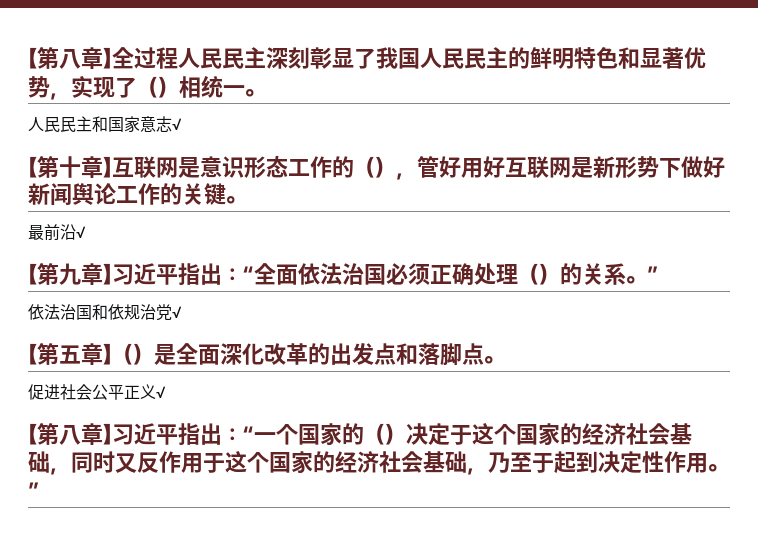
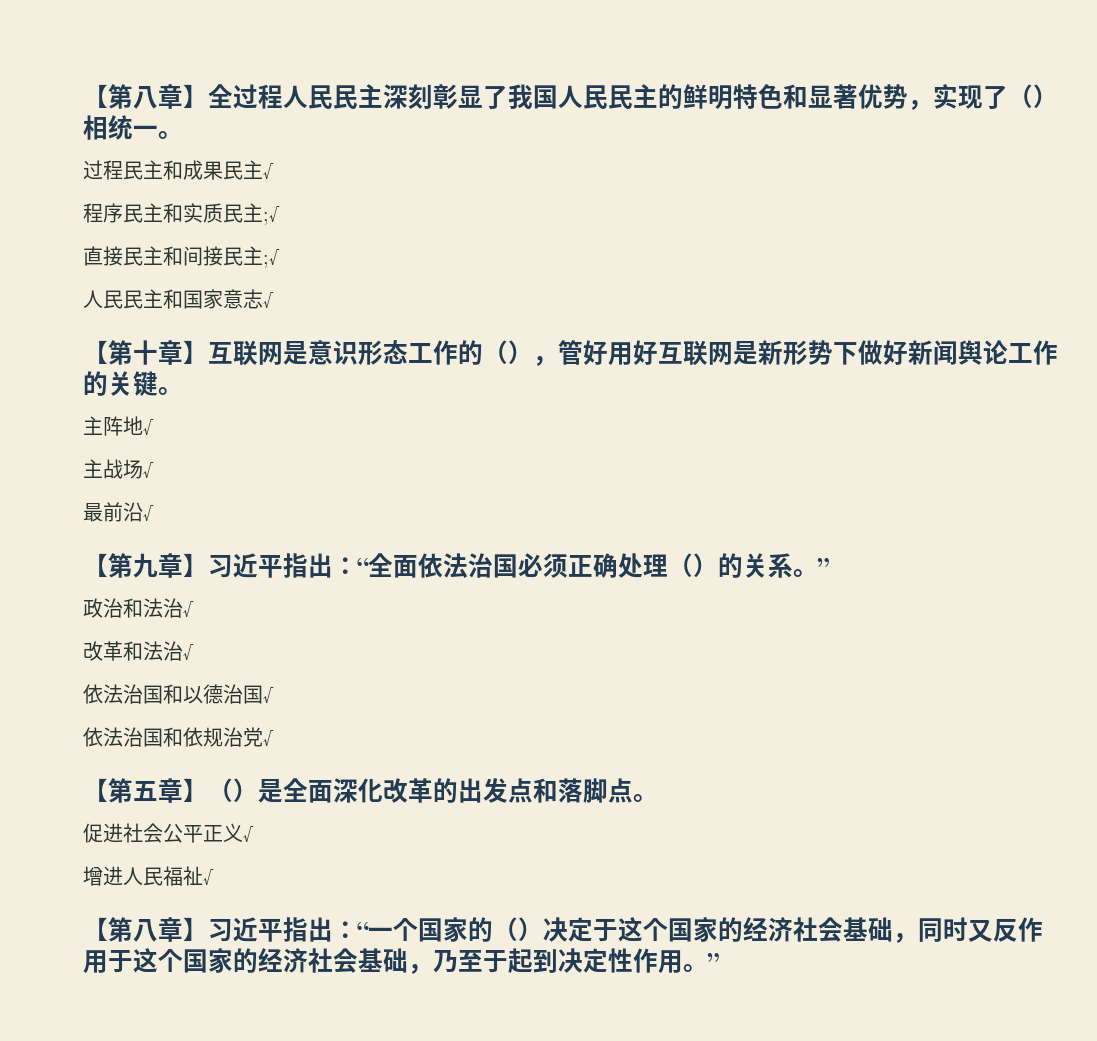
(266, 93) none -> [83,160,274,180] [83,203,280,225] [83,246,280,268] // 过程民主和成果民主√ // 程序民主和实质民主;√ // 直接民主和间接民主;√
(247, 200) none -> [83,416,154,436] [83,459,154,479] // 主阵地√ // 主战场√
(658, 274) none -> [83,598,194,618] [83,641,194,661] [83,684,274,704] // 政治和法治√ // 改革和法治√ // 依法治国和以德治国√
(166, 392) none -> [83,866,214,886] // 增进人民福祉√

